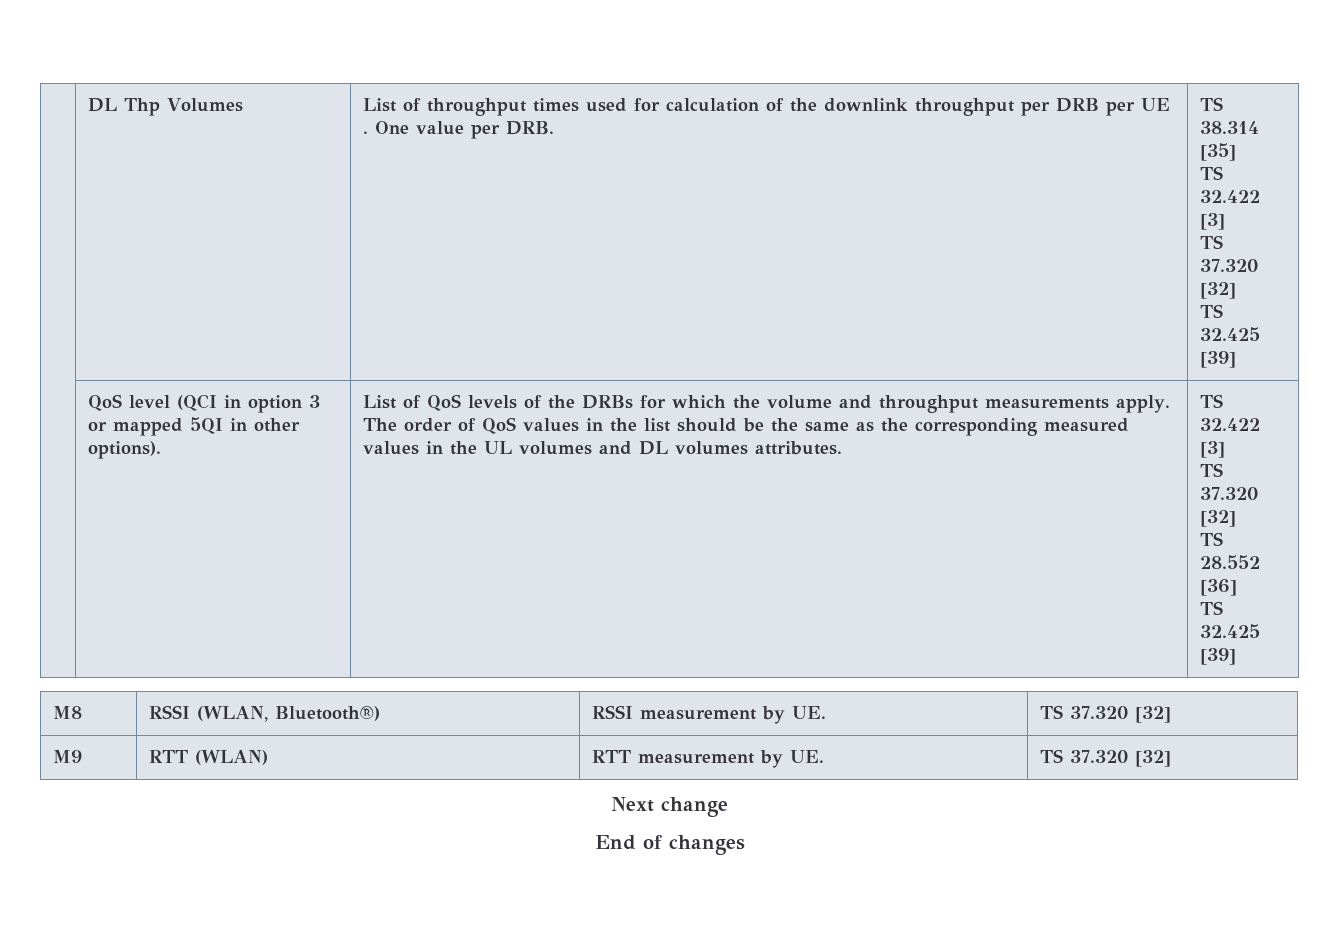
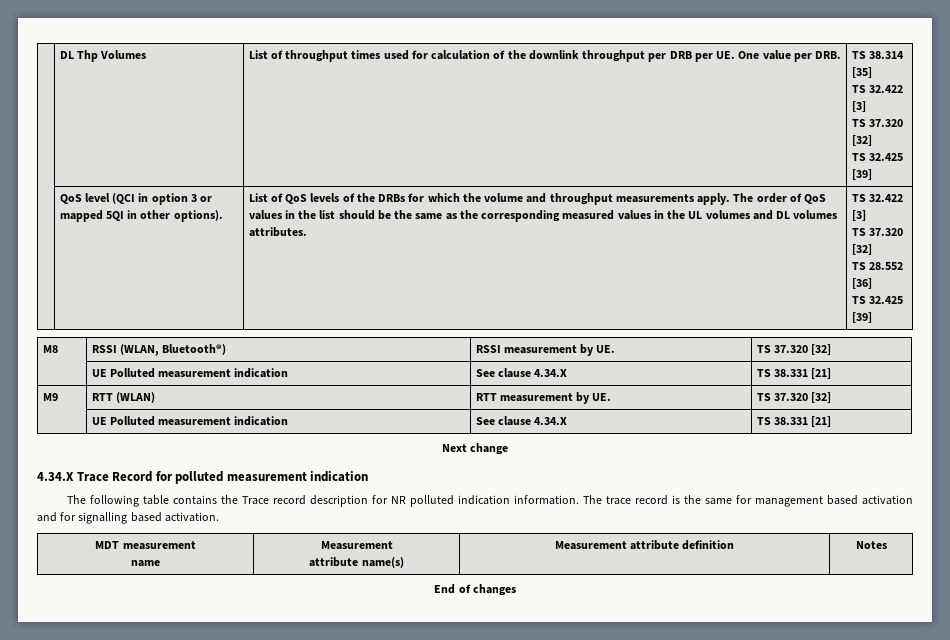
[1140,98,1170,111] [362,131,368,134] UE . -> [716,51,736,59] UE.
(1171, 714) none -> [91,368,289,378] [475,368,568,378] [756,368,832,379] // | UE Polluted measurement indication | See clause 4.34.X | TS 38.331 [21]
[611,797,728,817] // Next change -> [91,416,289,426] [475,416,568,426] [756,416,832,427] [441,443,509,455] [37,471,369,484] [67,495,913,507] [37,512,219,524] [95,541,196,550] [131,560,160,567] [320,541,393,550] [309,557,404,568] [554,540,735,550] [855,541,887,549] // | UE Polluted measurement indication | See clause 4.34.X | TS 38.331 [21] // Next change // 4.34.X Trace Record for polluted measurement indication // The following table contains the Trace record description for NR polluted indication information. The trace record is the same for management based activation and for signalling based activation. // MDT measurement // name | Measurement // attribute name(s) | Measurement attribute definition | Notes

